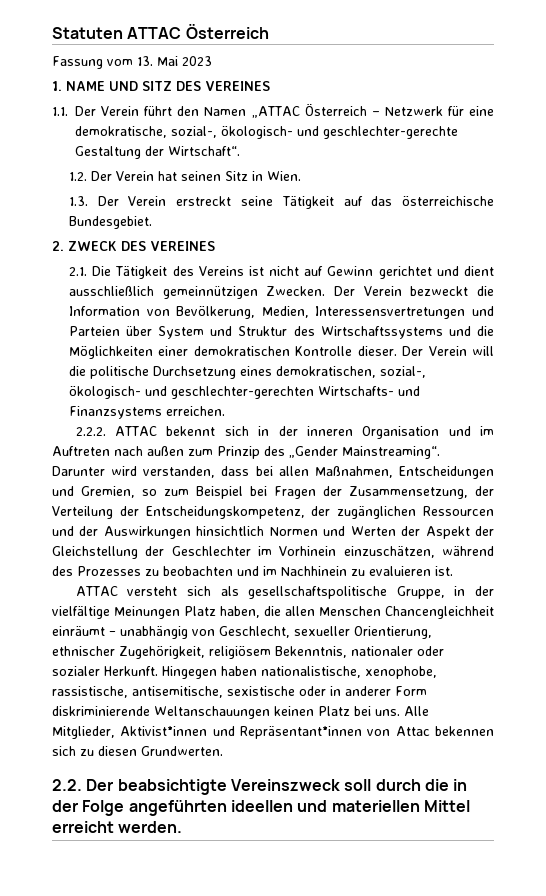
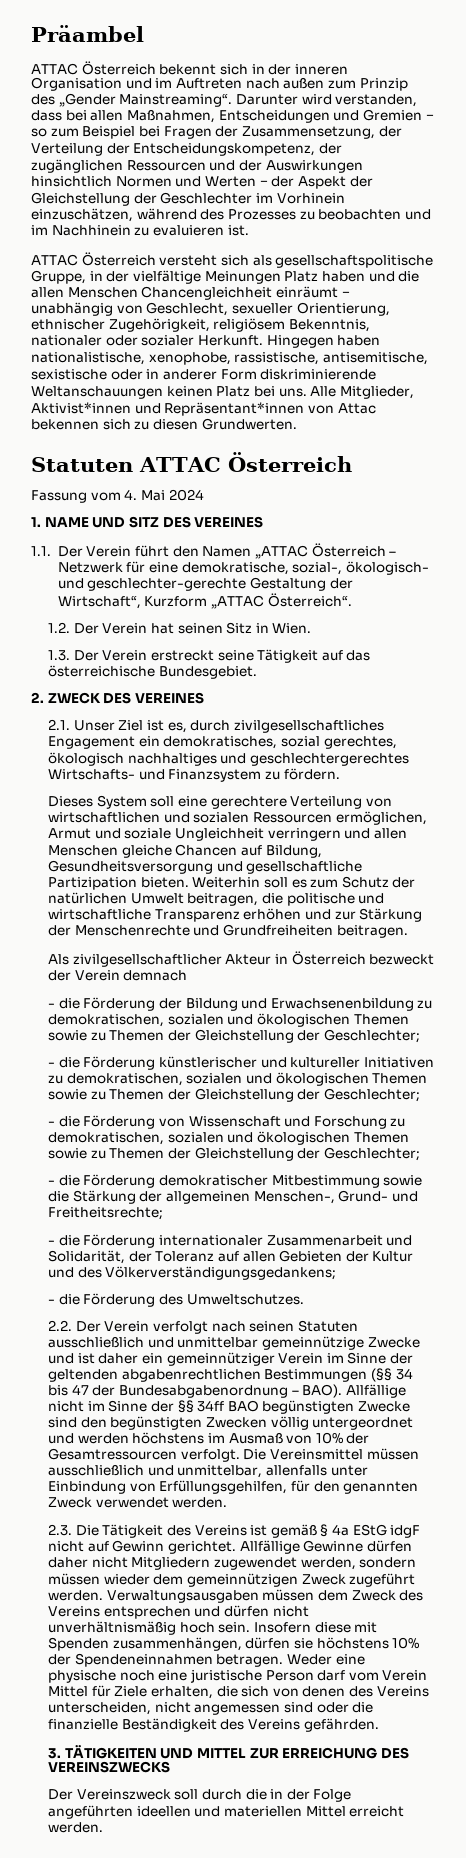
[52,24,269,39] [52,56,212,69] [52,81,270,91] [52,103,495,118] [75,125,458,139] [75,146,240,159] [68,171,301,181] [68,195,494,209] [68,216,152,229] [52,241,215,251] [68,266,495,279] [68,286,494,299] [68,305,494,319] [68,326,494,339] [68,345,495,359] [68,366,426,379] [68,385,420,399] [68,406,225,419] [75,426,158,436] Statuten ATTAC Österreich // Fassung vom 13. Mai 2023 // 1. NAME UND SITZ DES VEREINES // 1.1. Der Verein führt den Namen „ATTAC Österreich – Netzwerk für eine demokratische, sozial-, ökologisch- und geschlechter-gerechte Gestaltung der Wirtschaft“. // 1.2. Der Verein hat seinen Sitz in Wien. // 1.3. Der Verein erstreckt seine Tätigkeit auf das österreichische Bundesgebiet. // 2. ZWECK DES VEREINES // 2.1. Die Tätigkeit des Vereins ist nicht auf Gewinn gerichtet und dient ausschließlich gemeinnützigen Zwecken. Der Verein bezweckt die Information von Bevölkerung, Medien, Interessensvertretungen und Parteien über System und Struktur des Wirtschaftssystems und die Möglichkeiten einer demokratischen Kontrolle dieser. Der Verein will die politische Durchsetzung eines demokratischen, sozial-, ökologisch- und geschlechter-gerechten Wirtschafts- und Finanzsystems erreichen. // 2.2.2. ATTAC -> [31,25,144,42] [31,61,156,75] Präambel // ATTAC Österreich
[81,486,135,498] Gremien, -> [362,109,434,121] Gremien −
(396, 531) none -> [259,180,268,186] −
(118, 591) none -> [81,252,156,266] Österreich
[220,606,260,618] haben, -> [321,271,395,282] haben und
[52,779,227,795] 2.2. Der beabsichtigte -> [31,452,352,472] [31,489,204,503] [31,516,264,528] [31,543,397,559] [57,561,429,575] [57,577,353,591] [57,593,352,609] [47,622,312,634] [47,649,371,663] [47,665,257,679] [31,692,204,704] [47,719,384,733] [47,736,397,749] [47,752,409,766] [47,768,340,782] [47,795,392,809] [47,811,427,825] [47,828,407,841] [47,844,322,858] [47,860,363,874] [47,876,416,890] [47,892,385,906] [47,908,423,922] [47,924,408,938] [47,951,435,967] [47,970,188,981] [47,997,433,1011] [47,1013,409,1027] [47,1029,420,1043] [47,1056,434,1070] [47,1072,428,1086] [47,1088,420,1102] [47,1115,406,1129] [47,1131,409,1145] [47,1147,420,1161] [47,1174,423,1188] [47,1190,418,1204] [47,1207,163,1220] [47,1234,413,1248] [47,1250,414,1264] [47,1266,337,1280] [47,1293,304,1307] [47,1320,358,1334] [47,1336,420,1350] [47,1352,414,1366] [47,1368,413,1382] [47,1384,406,1398] [47,1400,411,1414] [47,1416,414,1430] [47,1432,370,1444] [47,1448,419,1462] [47,1464,368,1478] [47,1480,419,1494] [47,1497,228,1508] [47,1524,421,1538] [47,1540,412,1554] [47,1557,417,1570] [47,1573,416,1587] [47,1589,424,1603] [47,1605,309,1619] [47,1621,378,1635] [47,1637,420,1651] [47,1653,365,1667] [47,1669,428,1683] [47,1685,429,1699] [47,1702,374,1715] [47,1718,379,1732] [47,1745,409,1759] [47,1761,170,1773] [47,1789,73,1800] Statuten ATTAC Österreich // Fassung vom 4. Mai 2024 // 1. NAME UND SITZ DES VEREINES // 1.1. Der Verein führt den Namen „ATTAC Österreich – Netzwerk für eine demokratische, sozial-, ökologisch- und geschlechter-gerechte Gestaltung der Wirtschaft“, Kurzform „ATTAC Österreich“. // 1.2. Der Verein hat seinen Sitz in Wien. // 1.3. Der Verein erstreckt seine Tätigkeit auf das österreichische Bundesgebiet. // 2. ZWECK DES VEREINES // 2.1. Unser Ziel ist es, durch zivilgesellschaftliches Engagement ein demokratisches, sozial gerechtes, ökologisch nachhaltiges und geschlechtergerechtes Wirtschafts- und Finanzsystem zu fördern. // Dieses System soll eine gerechtere Verteilung von wirtschaftlichen und sozialen Ressourcen ermöglichen, Armut und soziale Ungleichheit verringern und allen Menschen gleiche Chancen auf Bildung, Gesundheitsversorgung und gesellschaftliche Partizipation bieten. Weiterhin soll es zum Schutz der natürlichen Umwelt beitragen, die politische und wirtschaftliche Transparenz erhöhen und zur Stärkung der Menschenrechte und Grundfreiheiten beitragen. // Als zivilgesellschaftlicher Akteur in Österreich bezweckt der Verein demnach // - die Förderung der Bildung und Erwachsenenbildung zu demokratischen, sozialen und ökologischen Themen sowie zu Themen der Gleichstellung der Geschlechter; // - die Förderung künstlerischer und kultureller Initiativen zu demokratischen, sozialen und ökologischen Themen sowie zu Themen der Gleichstellung der Geschlechter; // - die Förderung von Wissenschaft und Forschung zu demokratischen, sozialen und ökologischen Themen sowie zu Themen der Gleichstellung der Geschlechter; // - die Förderung demokratischer Mitbestimmung sowie die Stärkung der allgemeinen Menschen-, Grund- und Freitheitsrechte; // - die Förderung internationaler Zusammenarbeit und Solidarität, der Toleranz auf allen Gebieten der Kultur und des Völkerverständigungsgedankens; // - die Förderung des Umweltschutzes. // 2.2. Der Verein verfolgt nach seinen Statuten ausschließlich und unmittelbar gemeinnützige Zwecke und ist daher ein gemeinnütziger Verein im Sinne der geltenden abgabenrechtlichen Bestimmungen (§§ 34 bis 47 der Bundesabgabenordnung – BAO). Allfällige nicht im Sinne der §§ 34ff BAO begünstigten Zwecke sind den begünstigten Zwecken völlig untergeordnet und werden höchstens im Ausmaß von 10% der Gesamtressourcen verfolgt. Die Vereinsmittel müssen ausschließlich und unmittelbar, allenfalls unter Einbindung von Erfüllungsgehilfen, für den genannten Zweck verwendet werden. // 2.3. Die Tätigkeit des Vereins ist gemäß § 4a EStG idgF nicht auf Gewinn gerichtet. Allfällige Gewinne dürfen daher nicht Mitgliedern zugewendet werden, sondern müssen wieder dem gemeinnützigen Zweck zugeführt werden. Verwaltungsausgaben müssen dem Zweck des Vereins entsprechen und dürfen nicht unverhältnismäßig hoch sein. Insofern diese mit Spenden zusammenhängen, dürfen sie höchstens 10% der Spendeneinnahmen betragen. Weder eine physische noch eine juristische Person darf vom Verein Mittel für Ziele erhalten, die sich von denen des Vereins unterscheiden, nicht angemessen sind oder die finanzielle Beständigkeit des Vereins gefährden. // 3. TÄTIGKEITEN UND MITTEL ZUR ERREICHUNG DES VEREINSZWECKS // Der

